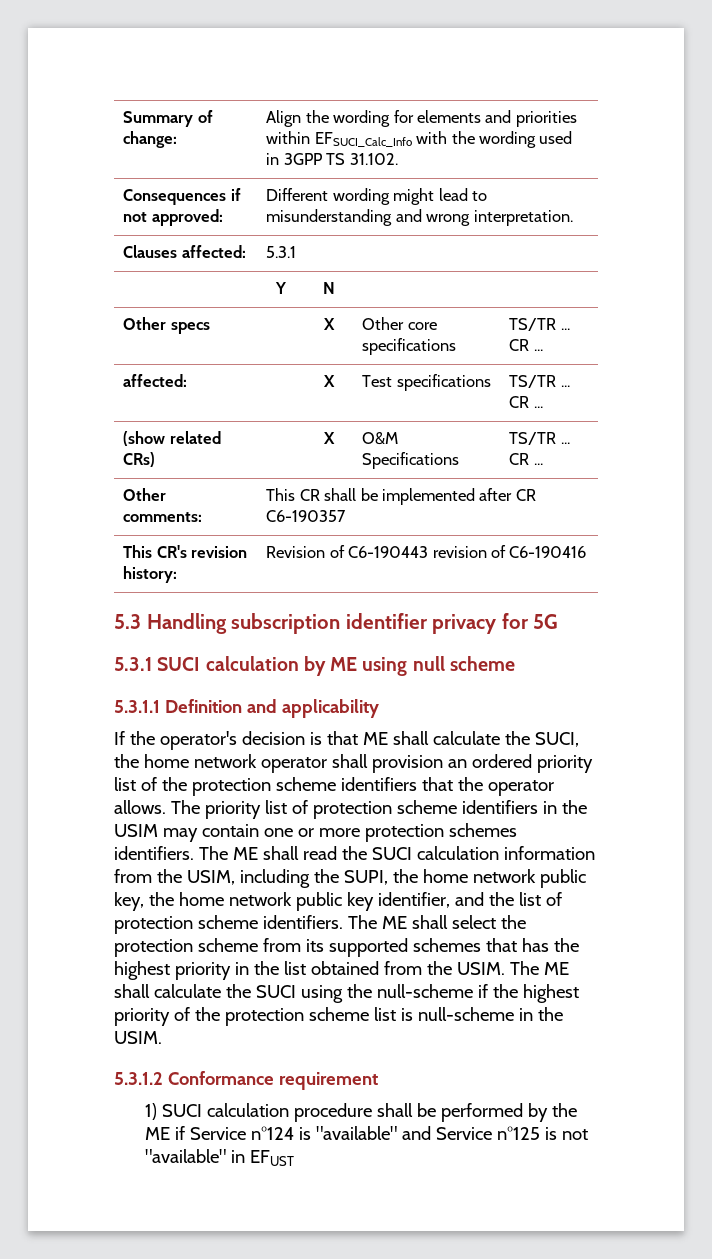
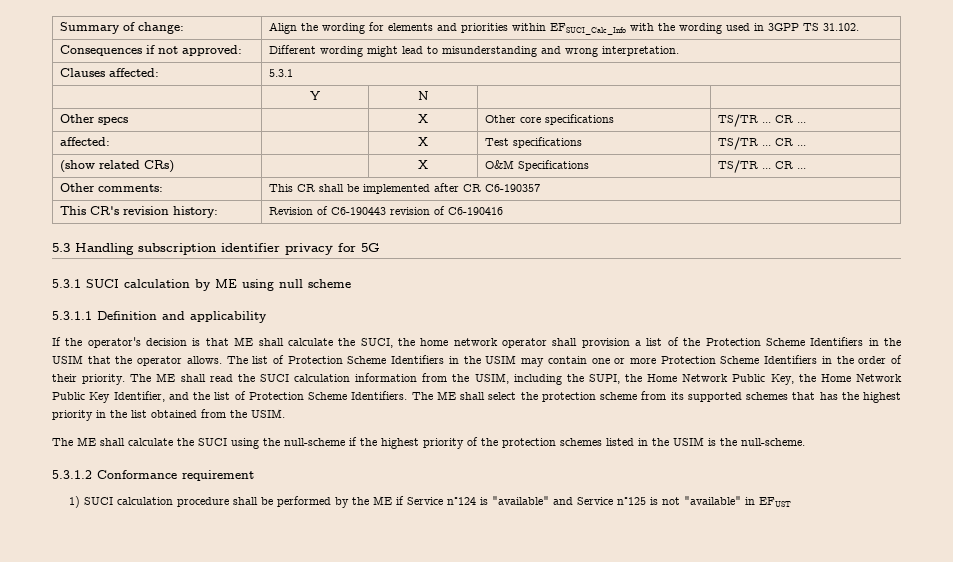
[447,754,593,773] [114,777,417,796] an ordered priority list of the protection scheme identifiers -> [635,337,902,346] [52,355,83,364] a list of the Protection Scheme Identifiers in the USIM
[204,800,538,819] priority list of protection scheme identifiers -> [252,355,445,364] list of Protection Scheme Identifiers
[364,823,517,842] [114,846,194,860] protection schemes identifiers. -> [660,355,903,364] [52,374,126,385] Protection Scheme Identifiers in the order of their priority.
[422,869,586,888] [114,892,450,911] home network public key, the home network public key identifier, -> [647,374,903,385] [52,391,165,403] Home Network Public Key, the Home Network Public Key Identifier,
[114,915,343,934] protection scheme identifiers. -> [248,391,408,400] Protection Scheme Identifiers.
(505, 968) none -> (285, 413) //
[308,1007,563,1021] [114,1031,162,1044] scheme list is null-scheme in the USIM. -> [560,437,805,446] schemes listed in the USIM is the null-scheme.

